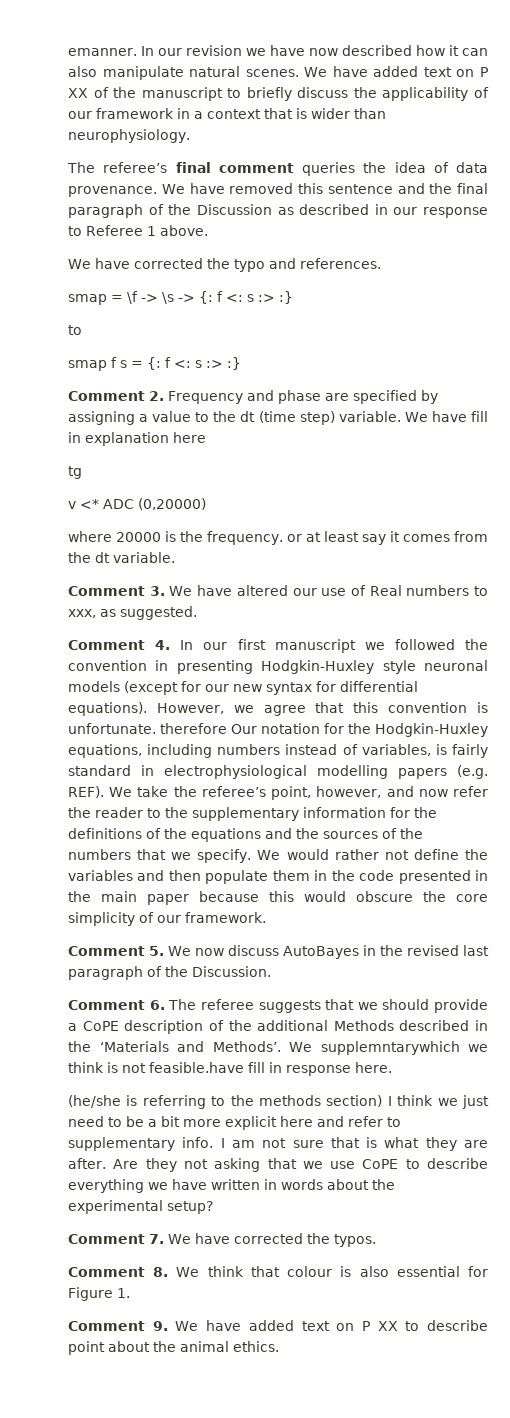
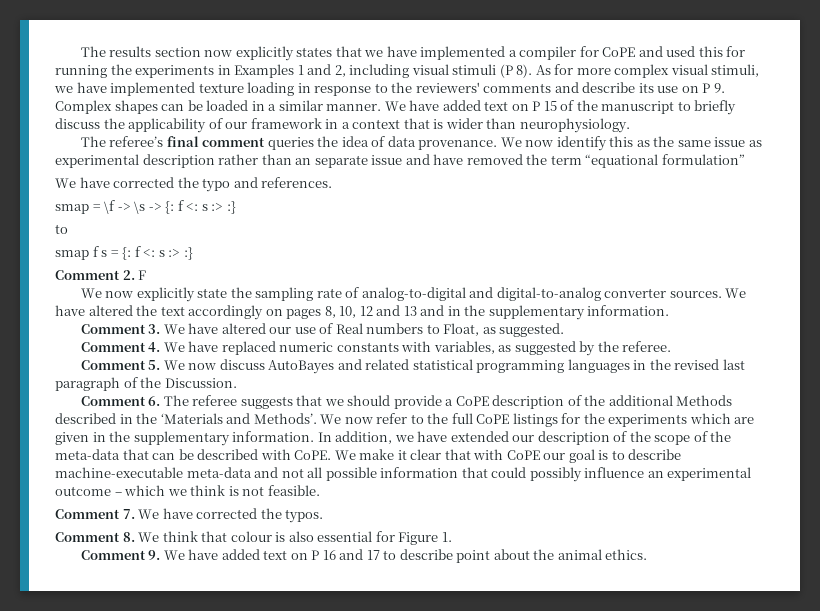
[68,45,488,56] [68,66,488,80] [68,88,88,98] emanner. In our revision we have now described how it can also manipulate natural scenes. We have added text on P XX -> [80,46,746,61] [55,64,760,78] [54,82,725,96] [55,100,557,114] The results section now explicitly states that we have implemented a compiler for CoPE and used this for running the experiments in Examples 1 and 2, including visual stimuli (P 8). As for more complex visual stimuli, we have implemented texture loading in response to the reviewers' comments and describe its use on P 9. Complex shapes can be loaded in a similar manner. We have added text on P 15
[189,183,488,194] [68,204,488,218] [68,225,208,236] have removed this sentence and the final paragraph of the Discussion as described in our response to Referee 1 above. -> [525,136,762,151] [55,154,745,168] now identify this as the same issue as experimental description rather than an separate issue and have removed the term “equational formulation”
[168,390,438,404] [68,411,488,425] [68,432,206,446] [68,466,82,479] [68,498,206,510] [68,531,488,545] [68,552,175,563] Frequency and phase are specified by assigning a value to the dt (time step) variable. We have fill in explanation here // tg // v <* ADC (0,20000) // where 20000 is the frequency. or at least say it comes from the dt variable. -> [138,270,147,280] [80,287,747,302] [55,305,670,320] F // We now explicitly state the sampling rate of analog-to-digital and digital-to-analog converter sources. We have altered the text accordingly on pages 8, 10, 12 and 13 and in the supplementary information.
[68,609,96,618] xxx, -> [443,323,480,336] Float,
[180,639,488,653] [68,660,488,674] [68,681,418,695] [68,702,488,716] [68,723,488,737] [68,744,489,758] [68,765,488,779] [68,786,489,800] [68,807,437,821] [68,828,423,842] [68,849,489,863] [68,870,489,884] [68,891,488,905] [68,912,266,926] In our first manuscript we followed the convention in presenting Hodgkin-Huxley style neuronal models (except for our new syntax for differential equations). However, we agree that this convention is unfortunate. therefore Our notation for the Hodgkin-Huxley equations, including numbers instead of variables, is fairly standard in electrophysiological modelling papers (e.g. REF). We take the referee’s point, however, and now refer the reader to the supplementary information for the definitions of the equations and the sources of the numbers that we specify. We would rather not define the variables and then populate them in the code presented in the main paper because this would obscure the core simplicity of our framework. -> [163,341,672,356] We have replaced numeric constants with variables, as suggested by the referee.
(359, 952) none -> [337,359,630,373] and related statistical programming languages
[320,1041,488,1055] [68,1062,392,1076] [68,1095,489,1109] [68,1116,401,1130] [68,1137,489,1151] [68,1158,488,1172] [68,1179,395,1193] [68,1200,213,1214] supplemntarywhich we think is not feasible.have fill in response here. // (he/she is referring to the methods section) I think we just need to be a bit more explicit here and refer to supplementary info. I am not sure that is what they are after. Are they not asking that we use CoPE to describe everything we have written in words about the experimental setup? -> [344,413,755,427] [55,431,732,446] [55,449,682,463] [55,467,752,482] [55,485,320,496] now refer to the full CoPE listings for the experiments which are given in the supplementary information. In addition, we have extended our description of the scope of the meta-data that can be described with CoPE. We make it clear that with CoPE our goal is to describe machine-executable meta-data and not all possible information that could possibly influence an experimental outcome – which we think is not feasible.
[377,1321,398,1331] XX -> [322,549,380,560] 16 and 17

